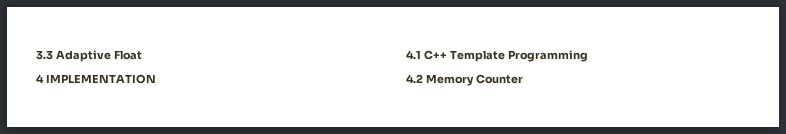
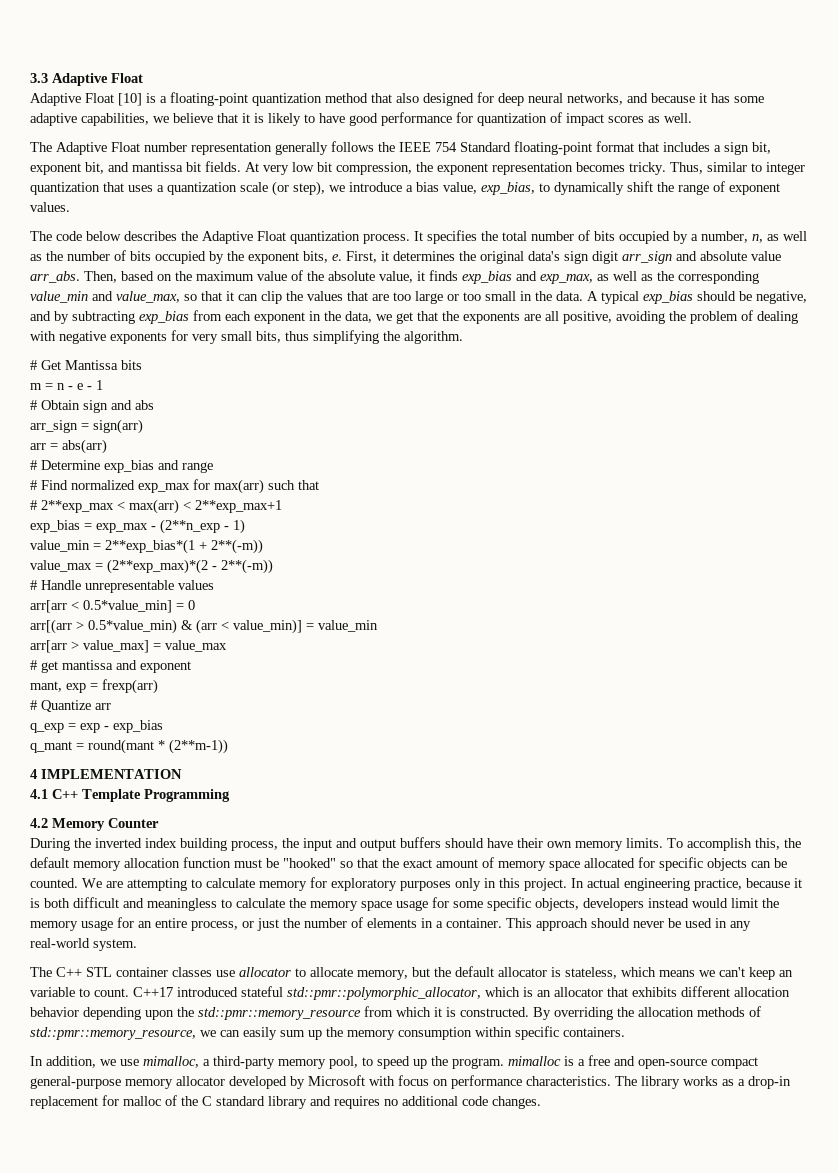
(142, 55) none -> [30,92,764,106] [30,112,692,126] [30,141,771,155] [30,161,805,175] [30,181,780,196] [30,202,70,212] [30,230,807,244] [30,250,781,264] [30,270,759,284] [30,291,807,304] [30,310,798,324] [30,330,463,344] [30,360,142,370] [30,380,103,390] [30,400,154,413] [30,419,143,434] [30,439,107,454] [30,460,213,473] [30,479,319,494] [30,499,282,514] [30,519,245,534] [30,539,263,554] [30,559,273,574] [30,580,214,593] [30,600,195,613] [30,619,378,634] [30,640,227,653] [30,660,191,673] [30,679,158,694] [30,700,111,712] [30,720,163,733] [30,739,228,754] // Adaptive Float [10] is a floating-point quantization method that also designed for deep neural networks, and because it has some adaptive capabilities, we believe that it is likely to have good performance for quantization of impact scores as well. // The Adaptive Float number representation generally follows the IEEE 754 Standard floating-point format that includes a sign bit, exponent bit, and mantissa bit fields. At very low bit compression, the exponent representation becomes tricky. Thus, similar to integer quantization that uses a quantization scale (or step), we introduce a bias value, exp_bias, to dynamically shift the range of exponent values. // The code below describes the Adaptive Float quantization process. It specifies the total number of bits occupied by a number, n, as well as the number of bits occupied by the exponent bits, e. First, it determines the original data's sign digit arr_sign and absolute value arr_abs. Then, based on the maximum value of the absolute value, it finds exp_bias and exp_max, as well as the corresponding value_min and value_max, so that it can clip the values that are too large or too small in the data. A typical exp_bias should be negative, and by subtracting exp_bias from each exponent in the data, we get that the exponents are all positive, avoiding the problem of dealing with negative exponents for very small bits, thus simplifying the algorithm. // # Get Mantissa bits // m = n - e - 1 // # Obtain sign and abs // arr_sign = sign(arr) // arr = abs(arr) // # Determine exp_bias and range // # Find normalized exp_max for max(arr) such that // # 2**exp_max < max(arr) < 2**exp_max+1 // exp_bias = exp_max - (2**n_exp - 1) // value_min = 2**exp_bias*(1 + 2**(-m)) // value_max = (2**exp_max)*(2 - 2**(-m)) // # Handle unrepresentable values // arr[arr < 0.5*value_min] = 0 // arr[(arr > 0.5*value_min) & (arr < value_min)] = value_min // arr[arr > value_max] = value_max // # get mantissa and exponent // mant, exp = frexp(arr) // # Quantize arr // q_exp = exp - exp_bias // q_mant = round(mant * (2**m-1))
(523, 79) none -> [30,837,801,851] [30,857,787,871] [30,877,802,891] [30,897,779,911] [30,917,751,931] [30,938,137,951] [30,966,793,980] [30,986,790,1000] [30,1006,761,1020] [30,1026,625,1040] [30,1055,758,1069] [30,1075,791,1089] [30,1095,541,1109] // During the inverted index building process, the input and output buffers should have their own memory limits. To accomplish this, the default memory allocation function must be "hooked" so that the exact amount of memory space allocated for specific objects can be counted. We are attempting to calculate memory for exploratory purposes only in this project. In actual engineering practice, because it is both difficult and meaningless to calculate the memory space usage for some specific objects, developers instead would limit the memory usage for an entire process, or just the number of elements in a container. This approach should never be used in any real-world system. // The C++ STL container classes use allocator to allocate memory, but the default allocator is stateless, which means we can't keep an variable to count. C++17 introduced stateful std::pmr::polymorphic_allocator, which is an allocator that exhibits different allocation behavior depending upon the std::pmr::memory_resource from which it is constructed. By overriding the allocation methods of std::pmr::memory_resource, we can easily sum up the memory consumption within specific containers. // In addition, we use mimalloc, a third-party memory pool, to speed up the program. mimalloc is a free and open-source compact general-purpose memory allocator developed by Microsoft with focus on performance characteristics. The library works as a drop-in replacement for malloc of the C standard library and requires no additional code changes.

